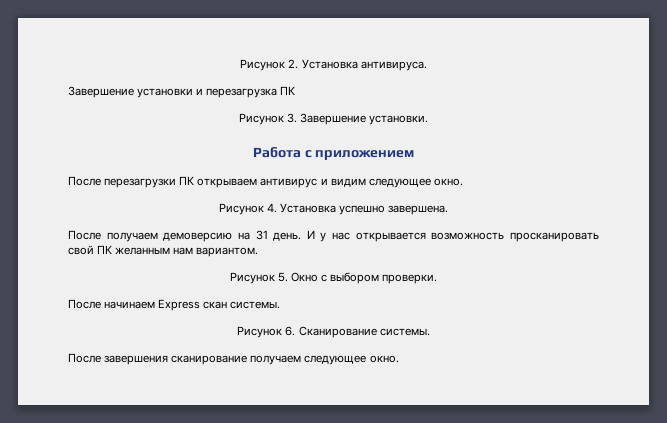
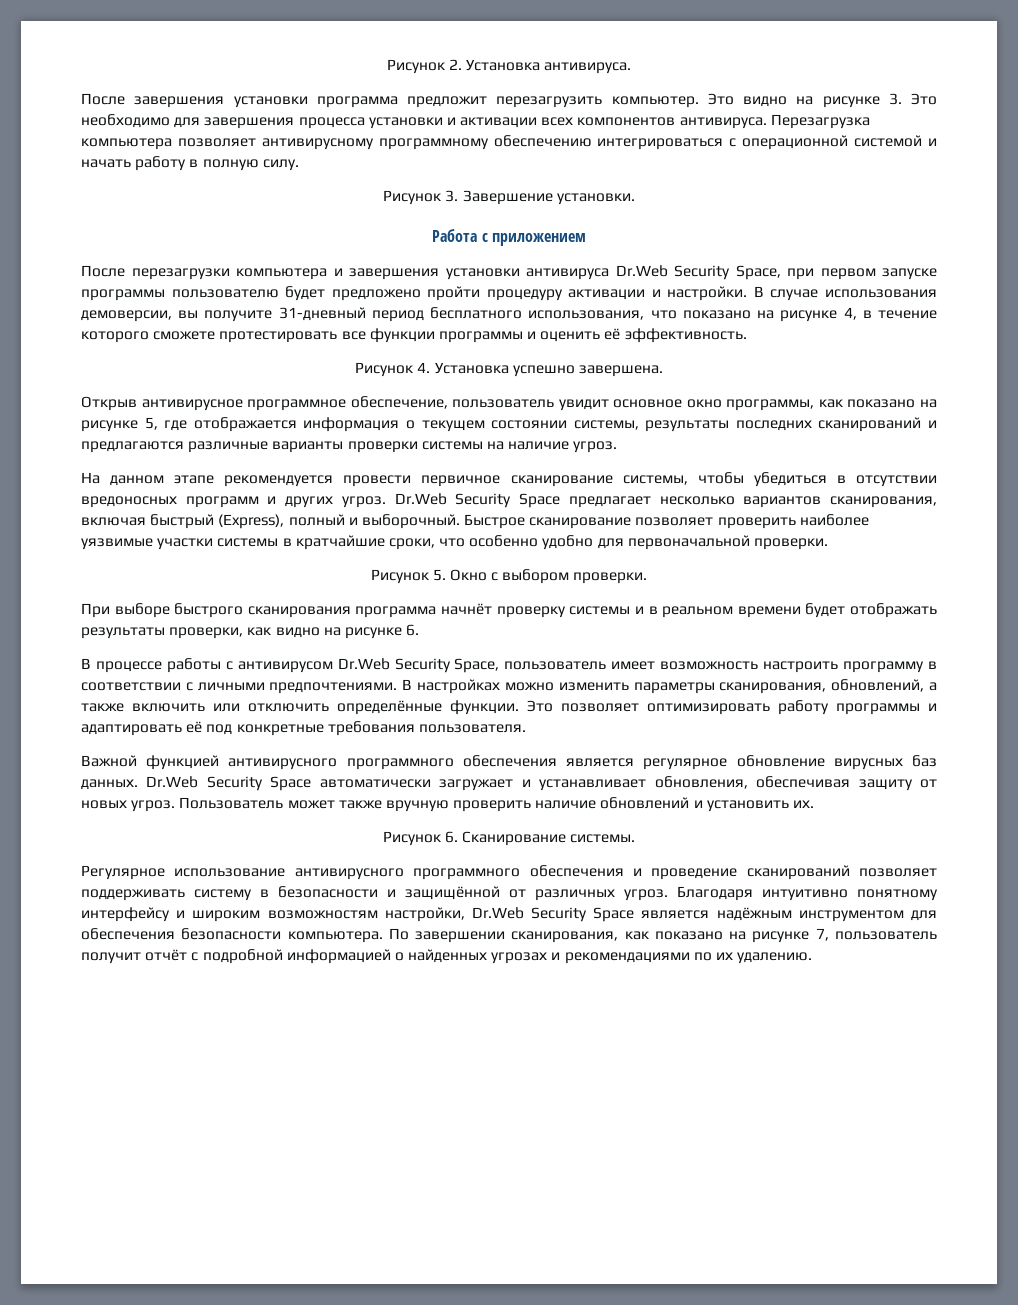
[68,86,296,98] Завершение установки и перезагрузка ПК -> [81,93,937,108] [81,114,870,129] [81,135,938,150] [81,156,299,171] После завершения установки программа предложит перезагрузить компьютер. Это видно на рисунке 3. Это необходимо для завершения процесса установки и активации всех компонентов антивируса. Перезагрузка компьютера позволяет антивирусному программному обеспечению интегрироваться с операционной системой и начать работу в полную силу.
[179,176,463,188] ПК открываем антивирус и видим следующее окно. -> [236,265,937,280] [81,286,937,301] [81,307,938,322] [81,328,747,343] компьютера и завершения установки антивируса Dr.Web Security Space, при первом запуске программы пользователю будет предложено пройти процедуру активации и настройки. В случае использования демоверсии, вы получите 31-дневный период бесплатного использования, что показано на рисунке 4, в течение которого сможете протестировать все функции программы и оценить её эффективность.
[68,230,599,242] [68,245,259,257] После получаем демоверсию на 31 день. И у нас открывается возможность просканировать свой ПК желанным нам вариантом. -> [81,396,937,411] [81,417,938,432] [81,441,618,453] [81,472,938,487] [81,493,938,508] [81,514,869,529] [81,535,829,550] Открыв антивирусное программное обеспечение, пользователь увидит основное окно программы, как показано на рисунке 5, где отображается информация о текущем состоянии системы, результаты последних сканирований и предлагаются различные варианты проверки системы на наличие угроз. // На данном этапе рекомендуется провести первичное сканирование системы, чтобы убедиться в отсутствии вредоносных программ и других угроз. Dr.Web Security Space предлагает несколько вариантов сканирования, включая быстрый (Express), полный и выборочный. Быстрое сканирование позволяет проверить наиболее уязвимые участки системы в кратчайшие сроки, что особенно удобно для первоначальной проверки.
[68,299,281,311] [237,326,430,338] [68,353,399,365] После начинаем Express скан системы. // Рисунок 6. Сканирование системы. // После завершения сканирование получаем следующее окно. -> [81,603,938,618] [81,624,420,639] [81,658,937,673] [81,679,938,694] [81,700,937,715] [81,721,526,736] [81,755,937,770] [81,776,938,791] [81,797,815,812] [382,831,636,846] [81,865,937,880] [81,886,938,901] [81,907,937,922] [81,928,937,943] [81,949,813,964] При выборе быстрого сканирования программа начнёт проверку системы и в реальном времени будет отображать результаты проверки, как видно на рисунке 6. // В процессе работы с антивирусом Dr.Web Security Space, пользователь имеет возможность настроить программу в соответствии с личными предпочтениями. В настройках можно изменить параметры сканирования, обновлений, а также включить или отключить определённые функции. Это позволяет оптимизировать работу программы и адаптировать её под конкретные требования пользователя. // Важной функцией антивирусного программного обеспечения является регулярное обновление вирусных баз данных. Dr.Web Security Space автоматически загружает и устанавливает обновления, обеспечивая защиту от новых угроз. Пользователь может также вручную проверить наличие обновлений и установить их. // Рисунок 6. Сканирование системы. // Регулярное использование антивирусного программного обеспечения и проведение сканирований позволяет поддерживать систему в безопасности и защищённой от различных угроз. Благодаря интуитивно понятному интерфейсу и широким возможностям настройки, Dr.Web Security Space является надёжным инструментом для обеспечения безопасности компьютера. По завершении сканирования, как показано на рисунке 7, пользователь получит отчёт с подробной информацией о найденных угрозах и рекомендациями по их удалению.

